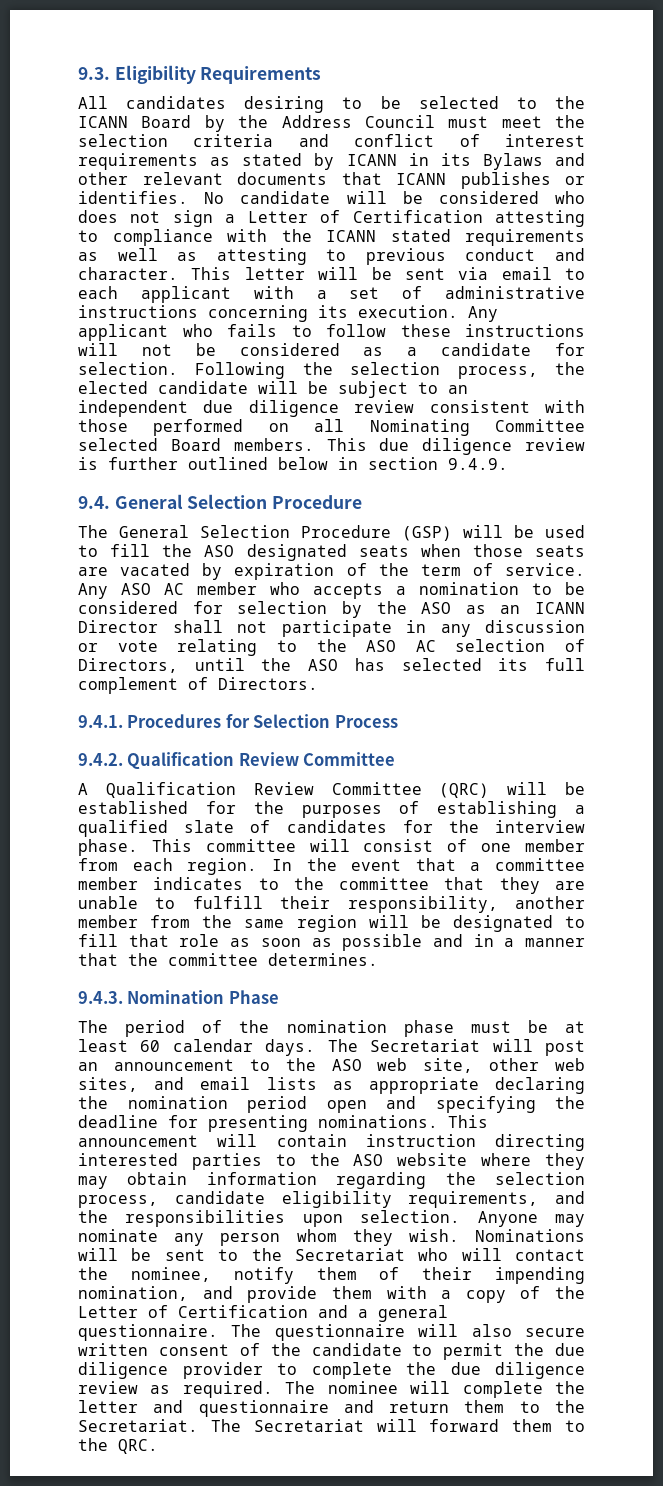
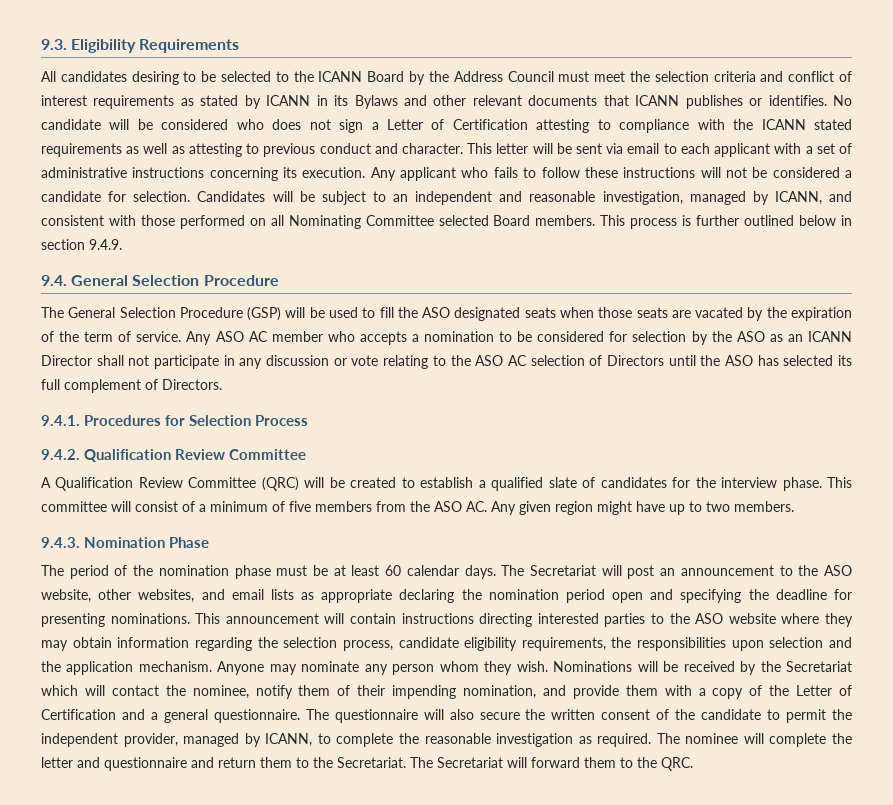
[363,347,384,356] as -> (840, 172) none
[195,362,585,379] [78,381,248,394] Following the selection process, the elected candidate -> [197,191,266,202] Candidates
[203,400,415,417] due diligence review -> [499,191,852,205] and reasonable investigation, managed by ICANN, and
[379,438,585,455] due diligence review -> [630,218,678,229] process
(223, 571) none -> [766,307,787,318] the
[78,658,178,673] Directors, -> [606,355,664,366] Directors
[78,801,558,818] established for the purposes of establishing -> [350,477,474,488] created to establish
[481,839,585,852] [78,858,585,875] [78,877,585,894] [78,896,585,913] [78,915,585,932] [78,934,585,951] [78,953,378,966] one member from each region. In the event that a committee member indicates to the committee that they are unable to fulfill their responsibility, another member from the same region will be designated to fill that role as soon as possible and in a manner that the committee determines. -> [199,501,794,515] a minimum of five members from the ASO AC. Any given region might have up to two members.
[377,1058,585,1073] [78,1077,138,1092] web site, other web sites, -> [41,589,195,603] website, other websites,
[365,1134,476,1147] instruction -> [401,613,474,624] instructions
[555,1191,585,1204] and -> (606, 644) none
[360,1210,461,1223] selection. -> [769,637,852,648] [41,661,212,675] selection and the application mechanism.
[164,1249,239,1261] sent to -> [683,661,757,675] received by
[418,1248,449,1261] who -> [41,685,78,696] which
(585, 1332) none -> [525,709,546,720] the
[555,1343,585,1356] [78,1362,585,1379] [78,1381,138,1394] due diligence provider to complete the due diligence review -> [41,733,574,747] independent provider, managed by ICANN, to complete the reasonable investigation

